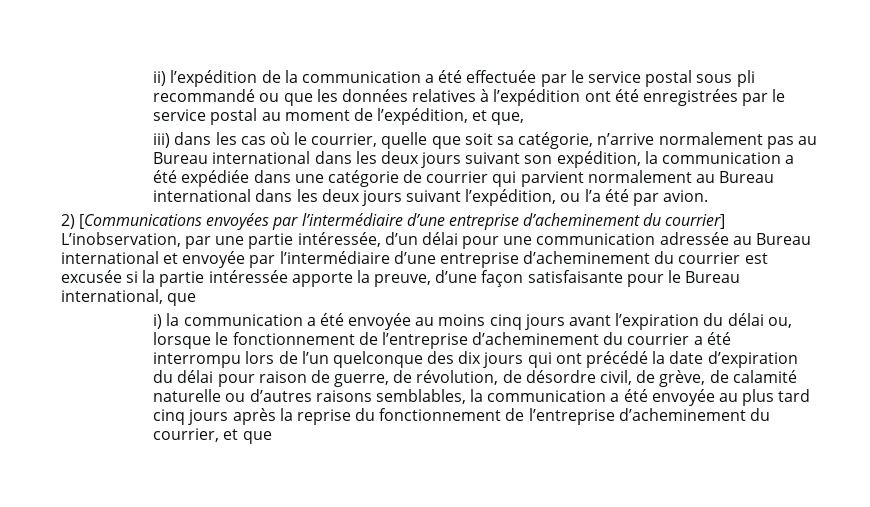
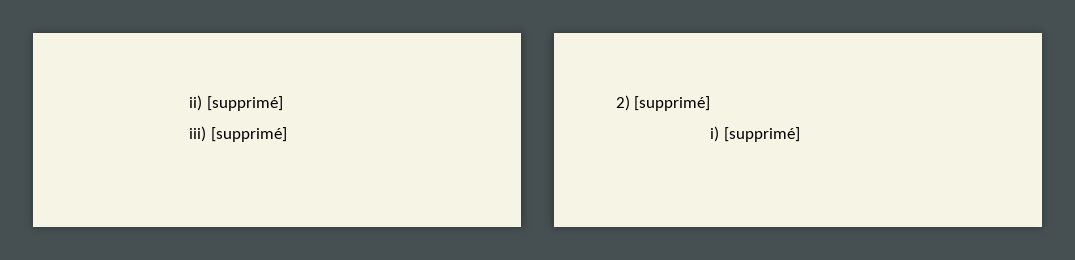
[170,70,755,87] [153,89,786,106] [153,108,525,125] [153,132,817,149] [153,151,795,168] [153,170,775,187] [153,189,709,206] [60,213,726,230] [60,232,811,249] [60,251,768,268] [60,270,741,287] [60,289,196,306] [153,313,792,330] [153,332,731,349] [153,351,798,368] [153,370,797,387] [153,389,811,406] [153,408,770,425] [153,428,272,444] l’expédition de la communication a été effectuée par le service postal sous pli recommandé ou que les données relatives à l’expédition ont été enregistrées par le service postal au moment de l’expédition, et que, // iii) dans les cas où le courrier, quelle que soit sa catégorie, n’arrive normalement pas au Bureau international dans les deux jours suivant son expédition, la communication a été expédiée dans une catégorie de courrier qui parvient normalement au Bureau international dans les deux jours suivant l’expédition, ou l’a été par avion. // 2) [Communications envoyées par l’intermédiaire d’une entreprise d’acheminement du courrier] L’inobservation, par une partie intéressée, d’un délai pour une communication adressée au Bureau international et envoyée par l’intermédiaire d’une entreprise d’acheminement du courrier est excusée si la partie intéressée apporte la preuve, d’une façon satisfaisante pour le Bureau international, que // i) la communication a été envoyée au moins cinq jours avant l’expiration du délai ou, lorsque le fonctionnement de l’entreprise d’acheminement du courrier a été interrompu lors de l’un quelconque des dix jours qui ont précédé la date d’expiration du délai pour raison de guerre, de révolution, de désordre civil, de grève, de calamité naturelle ou d’autres raisons semblables, la communication a été envoyée au plus tard cinq jours après la reprise du fonctionnement de l’entreprise d’acheminement du courrier, et que -> [207,96,284,111] [189,126,288,142] [615,95,711,111] [710,126,801,142] [supprimé] // iii) [supprimé] // 2) [supprimé] // i) [supprimé]

